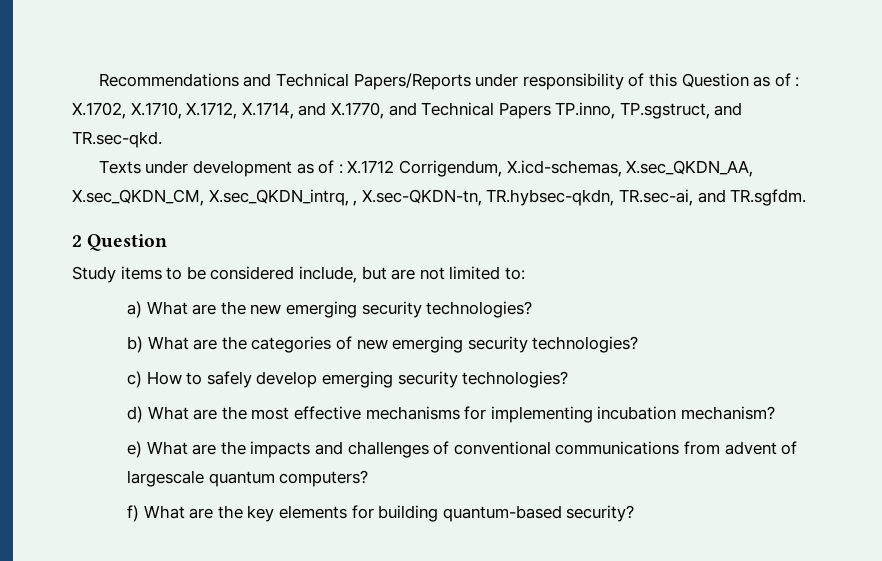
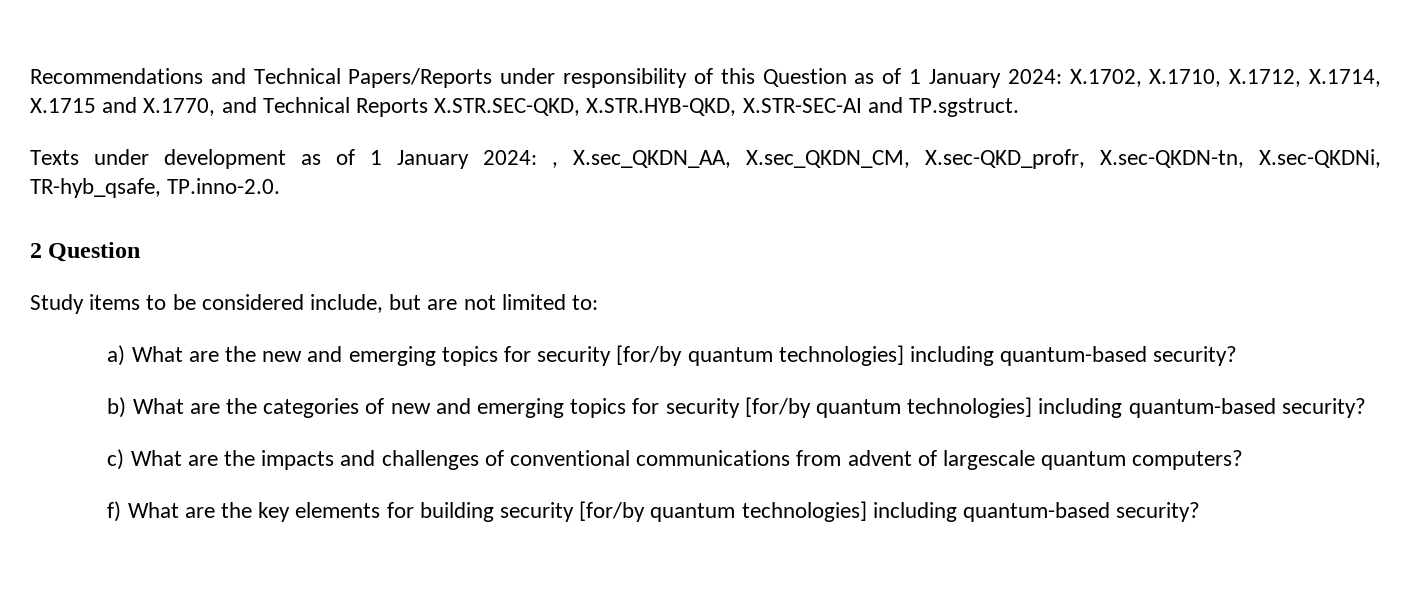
[795,77,800,87] : -> [909,69,1062,88] 1 January 2024:
(294, 110) none -> [30,98,96,113] X.1715
[498,102,743,119] [72,131,162,148] Papers TP.inno, TP.sgstruct, and TR.sec-qkd. -> [356,97,1020,117] Reports X.STR.SEC-QKD, X.STR.HYB-QKD, X.STR-SEC-AI and TP.sgstruct.
[338,160,754,177] [72,189,807,206] : X.1712 Corrigendum, X.icd-schemas, X.sec_QKDN_AA, X.sec_QKDN_CM, X.sec_QKDN_intrq, , X.sec-QKDN-tn, TR.hybsec-qkdn, TR.sec-ai, and TR.sgfdm. -> [370,149,1381,169] [30,178,281,198] 1 January 2024: , X.sec_QKDN_AA, X.sec_QKDN_CM, X.sec-QKD_profr, X.sec-QKDN-tn, X.sec-QKDNi, TR-hyb_qsafe, TP.inno-2.0.
[285,301,533,318] emerging security technologies? -> [307,345,1238,366] and emerging topics for security [for/by quantum technologies] including quantum-based security?
[392,336,639,353] [127,371,569,388] [127,406,775,423] [127,441,143,458] emerging security technologies? // c) How to safely develop emerging security technologies? // d) What are the most effective mechanisms for implementing incubation mechanism? // e) -> [435,397,1366,418] [107,449,125,470] and emerging topics for security [for/by quantum technologies] including quantum-based security? // c)
(439, 513) none -> [500,501,957,522] security [for/by quantum technologies] including

